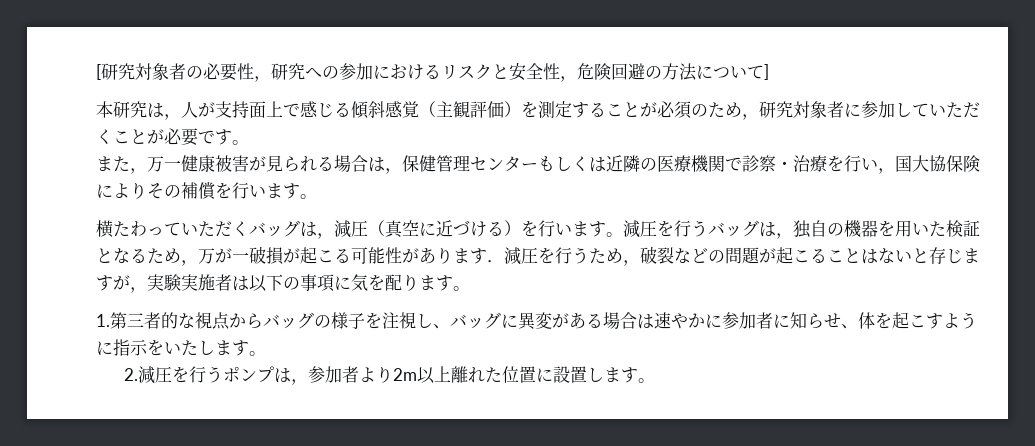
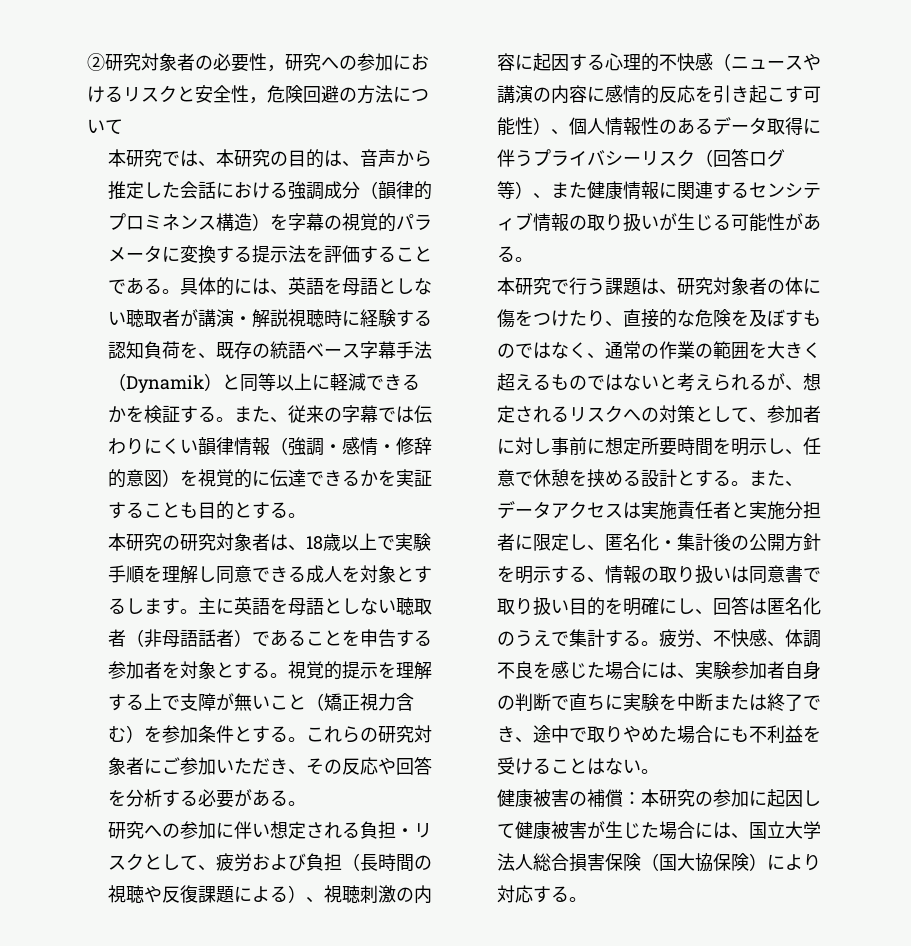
[96,64,101,80] [ -> [87,53,105,71] ②
[764,64,769,80] [96,101,980,120] [96,128,249,146] [96,155,980,174] [96,182,317,200] [96,220,980,239] [96,246,980,266] [96,274,470,293] [96,312,977,330] [96,339,266,356] [124,366,639,385] ] // 本研究は，人が支持面上で感じる傾斜感覚（主観評価）を測定することが必須のため，研究対象者に参加していただくことが必要です。 // また，万一健康被害が見られる場合は，保健管理センターもしくは近隣の医療機関で診察・治療を行い，国大協保険によりその補償を行います。 // 横たわっていただくバッグは，減圧（真空に近づける）を行います。減圧を行うバッグは，独自の機器を用いた検証となるため，万が一破損が起こる可能性があります．減圧を行うため，破裂などの問題が起こることはないと存じますが，実験実施者は以下の事項に気を配ります。 // 1.第三者的な視点からバッグの様子を注視し、バッグに異変がある場合は速やかに参加者に知らせ、体を起こすように指示をいたします。 // 2.減圧を行うポンプは，参加者より2m以上離れた位置に設置します -> [107,149,432,168] [107,181,432,200] [107,213,432,232] [107,245,432,264] [107,277,432,296] [107,309,432,328] [107,341,432,359] [107,373,420,393] [107,405,432,423] [107,437,432,456] [107,469,432,488] [107,501,306,520] [107,533,431,552] [107,565,432,584] [107,597,432,616] [107,629,432,648] [107,661,432,680] [107,693,414,711] [107,725,432,743] [107,757,432,775] [107,789,306,808] [107,821,432,839] [107,853,432,872] [107,885,432,904] [496,53,821,72] [496,85,821,104] [496,117,821,136] [496,149,785,167] [496,181,821,200] [496,212,821,232] [496,246,533,262] [496,277,821,295] [496,309,821,328] [496,341,821,359] [496,373,821,392] [496,405,821,423] [496,437,821,456] [496,469,803,488] [496,501,821,520] [496,533,821,552] [496,565,821,584] [496,597,821,616] [496,629,821,648] [496,661,821,680] [496,693,821,712] [496,725,821,744] [496,757,659,775] [496,789,821,808] [496,821,821,840] [496,853,821,872] [496,885,569,903] // 本研究では、本研究の目的は、音声から推定した会話における強調成分（韻律的プロミネンス構造）を字幕の視覚的パラメータに変換する提示法を評価することである。具体的には、英語を母語としない聴取者が講演・解説視聴時に経験する認知負荷を、既存の統語ベース字幕手法（Dynamik）と同等以上に軽減できるかを検証する。また、従来の字幕では伝わりにくい韻律情報（強調・感情・修辞的意図）を視覚的に伝達できるかを実証することも目的とする。 // 本研究の研究対象者は、18歳以上で実験手順を理解し同意できる成人を対象とするします。主に英語を母語としない聴取者（非母語話者）であることを申告する参加者を対象とする。視覚的提示を理解する上で支障が無いこと（矯正視力含む）を参加条件とする。これらの研究対象者にご参加いただき、その反応や回答を分析する必要がある。 // 研究への参加に伴い想定される負担・リスクとして、疲労および負担（長時間の視聴や反復課題による）、視聴刺激の内容に起因する心理的不快感（ニュースや講演の内容に感情的反応を引き起こす可能性）、個人情報性のあるデータ取得に伴うプライバシーリスク（回答ログ等）、また健康情報に関連するセンシティブ情報の取り扱いが生じる可能性がある。 // 本研究で行う課題は、研究対象者の体に傷をつけたり、直接的な危険を及ぼすものではなく、通常の作業の範囲を大きく超えるものではないと考えられるが、想定されるリスクへの対策として、参加者に対し事前に想定所要時間を明示し、任意で休憩を挟める設計とする。また、データアクセスは実施責任者と実施分担者に限定し、匿名化・集計後の公開方針を明示する、情報の取り扱いは同意書で取り扱い目的を明確にし、回答は匿名化のうえで集計する。疲労、不快感、体調不良を感じた場合には、実験参加者自身の判断で直ちに実験を中断または終了でき、途中で取りやめた場合にも不利益を受けることはない。 // 健康被害の補償：本研究の参加に起因して健康被害が生じた場合には、国立大学法人総合損害保険（国大協保険）により対応する

